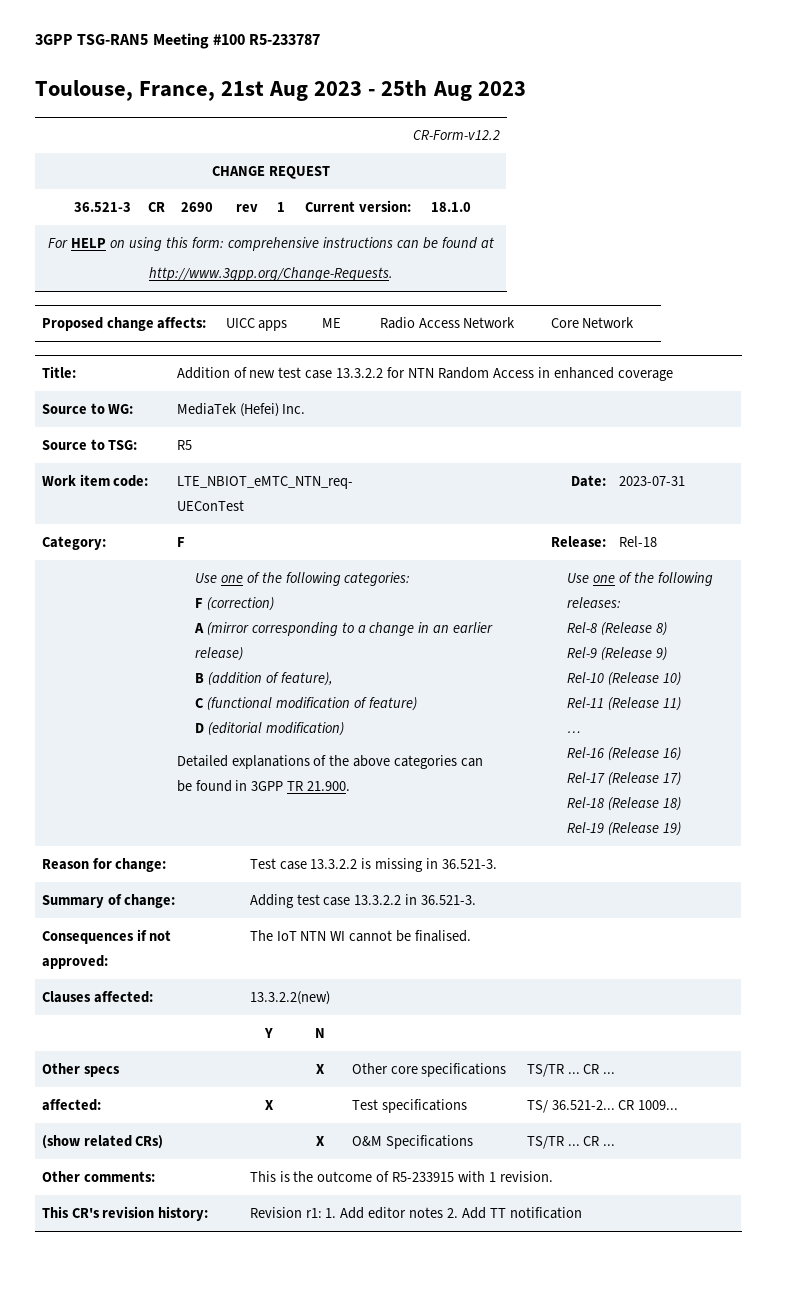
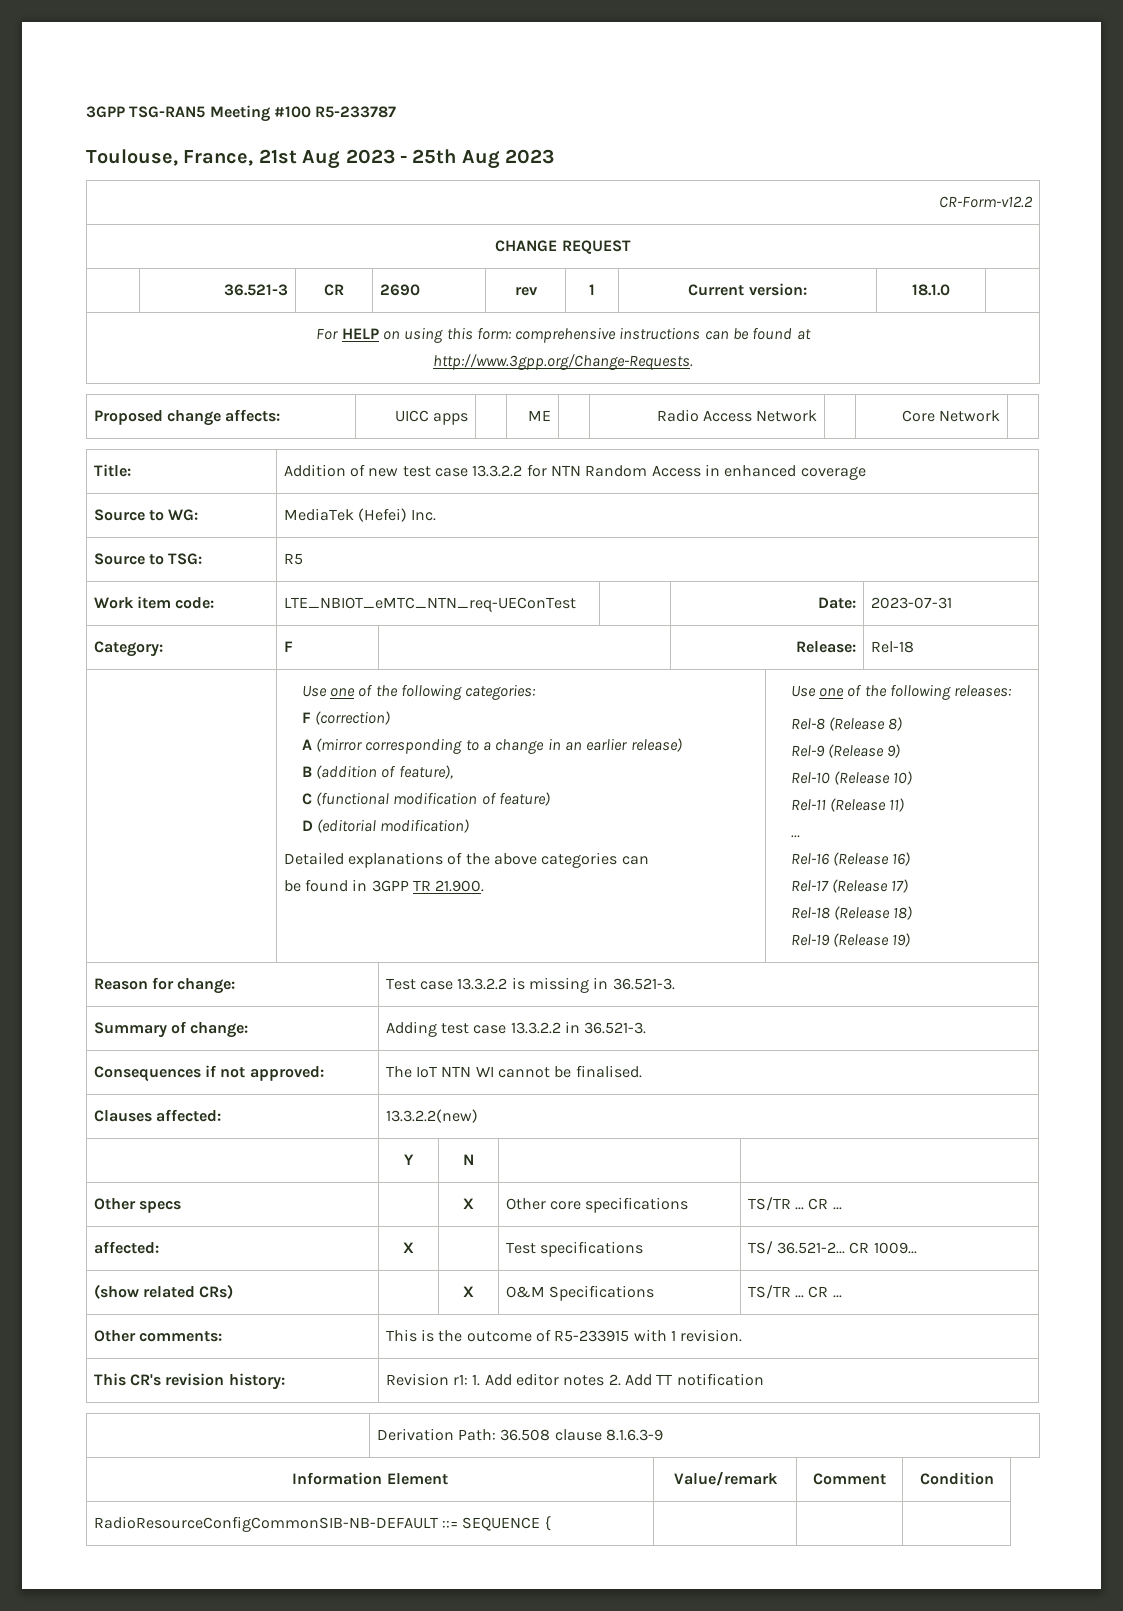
(582, 1213) none -> [376,1428,664,1441] [292,1472,448,1485] [673,1472,778,1486] [813,1473,886,1485] [919,1472,994,1485] [93,1516,551,1532] // | Derivation Path: 36.508 clause 8.1.6.3-9 // Information Element | Value/remark | Comment | Condition // RadioResourceConfigCommonSIB-NB-DEFAULT ::= SEQUENCE { | | |

